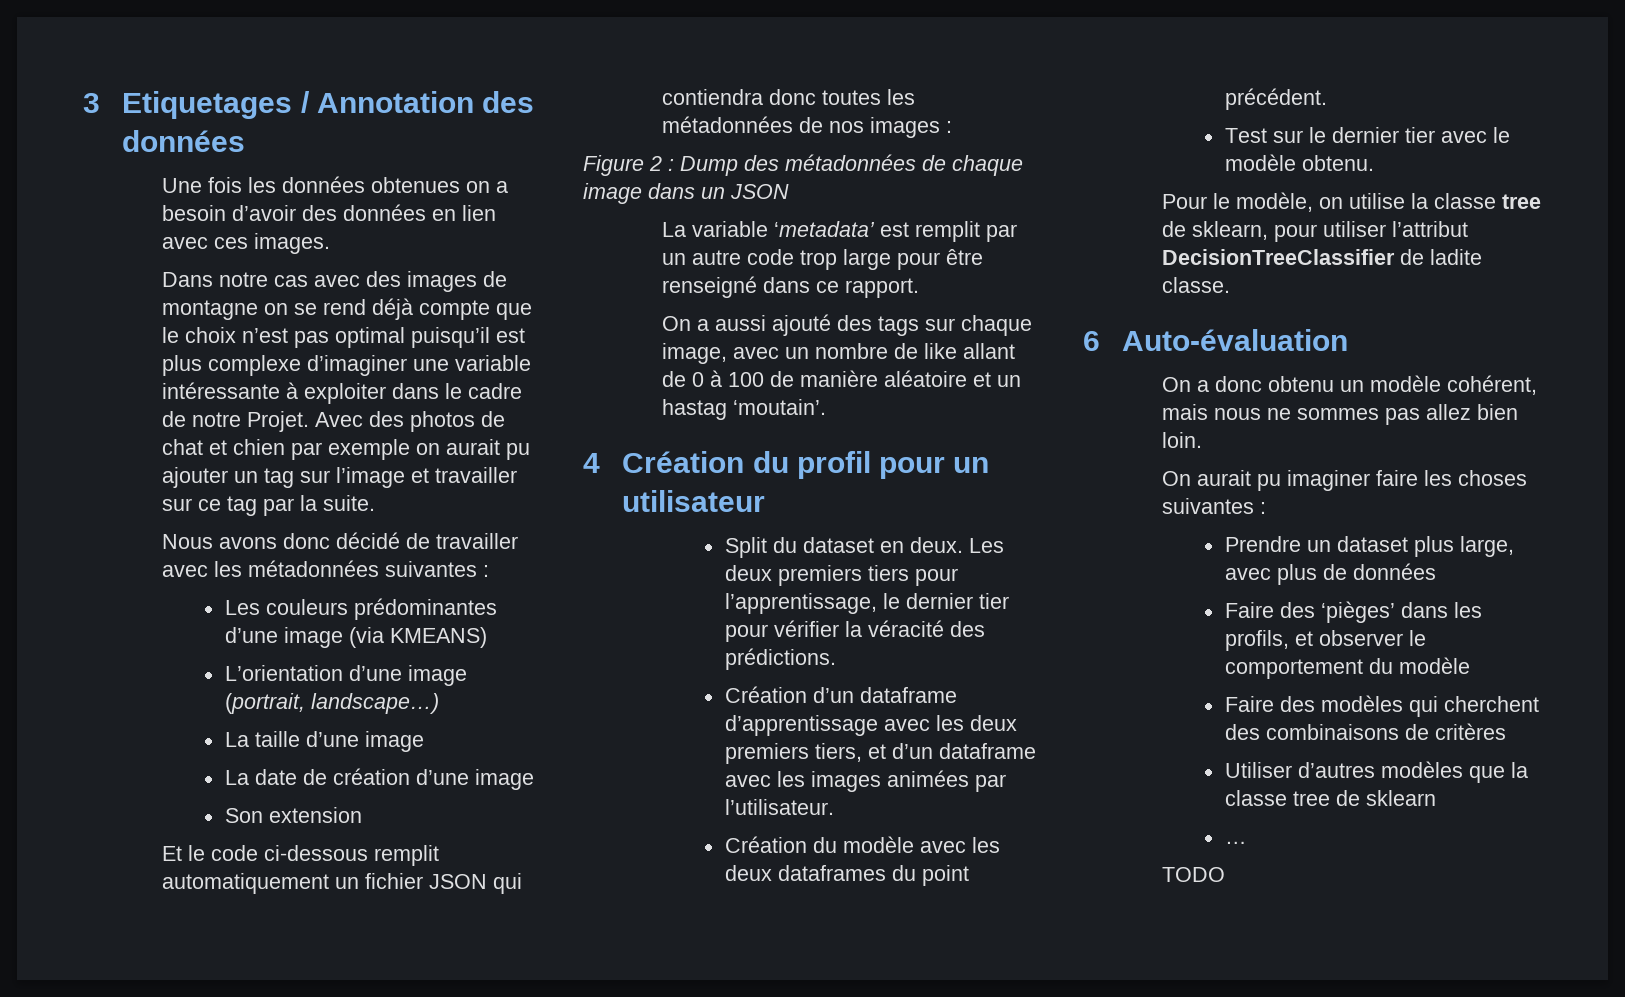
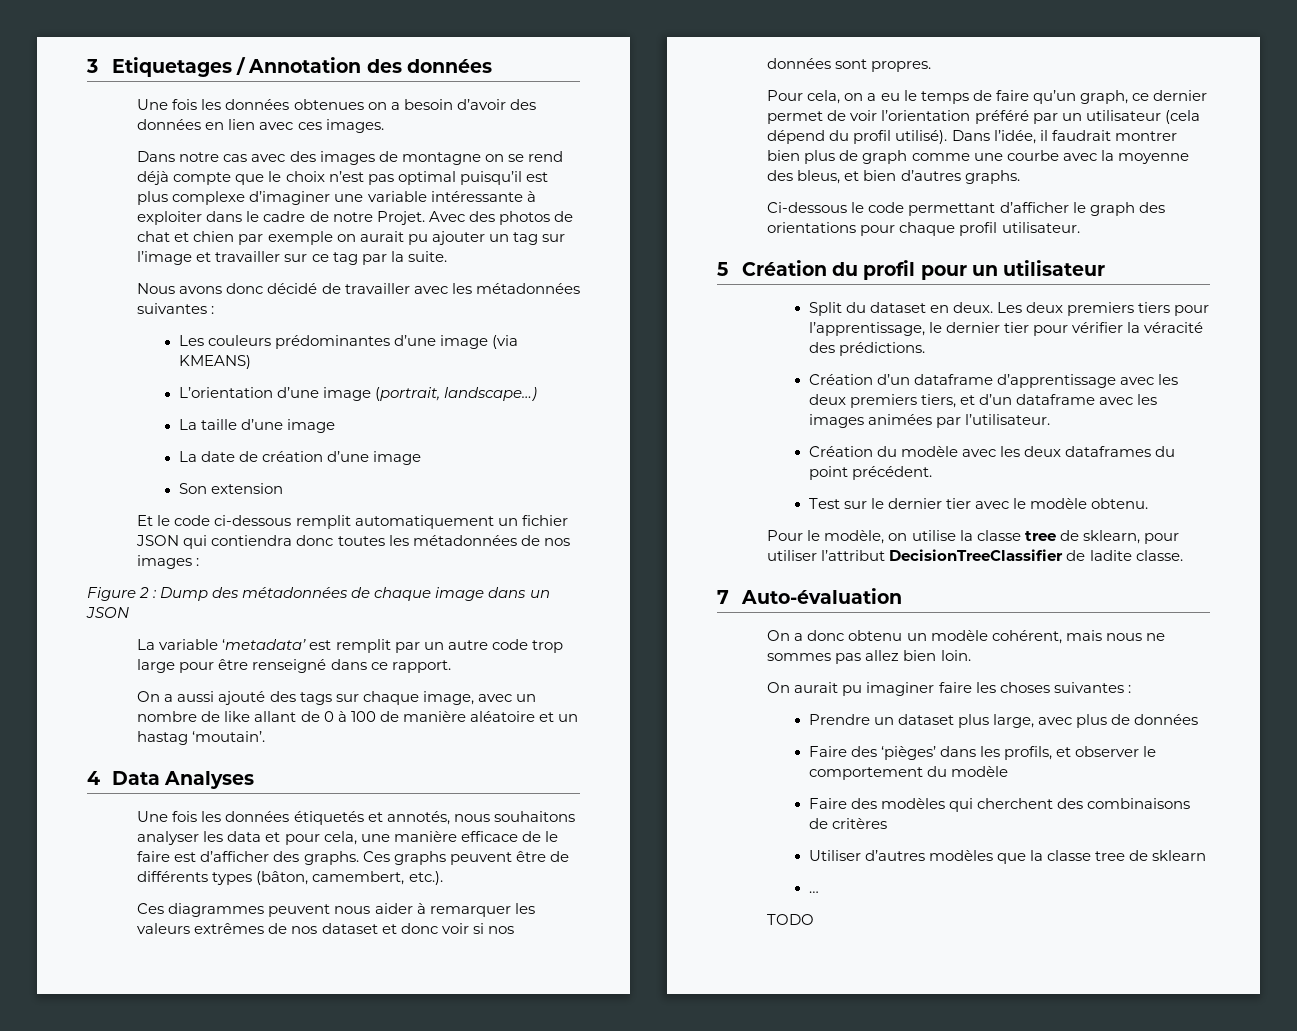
(600, 463) none -> [112,771,255,789] [137,811,575,825] [137,831,558,845] [137,851,569,865] [137,871,443,885] [137,903,535,917] [137,923,514,934] [767,58,932,72] [767,90,1207,104] [767,110,1200,124] [767,130,1177,144] [767,150,1189,164] [767,170,1020,184] [767,202,1165,216] [767,222,1080,236] [717,262,728,276] Data Analyses // Une fois les données étiquetés et annotés, nous souhaitons analyser les data et pour cela, une manière efficace de le faire est d’afficher des graphs. Ces graphs peuvent être de différents types (bâton, camembert, etc.). // Ces diagrammes peuvent nous aider à remarquer les valeurs extrêmes de nos dataset et donc voir si nos données sont propres. // Pour cela, on a eu le temps de faire qu’un graph, ce dernier permet de voir l’orientation préféré par un utilisateur (cela dépend du profil utilisé). Dans l’idée, il faudrait montrer bien plus de graph comme une courbe avec la moyenne des bleus, et bien d’autres graphs. // Ci-dessous le code permettant d’afficher le graph des orientations pour chaque profil utilisateur. // 5
[1083,331,1100,351] 6 -> [717,590,729,604] 7

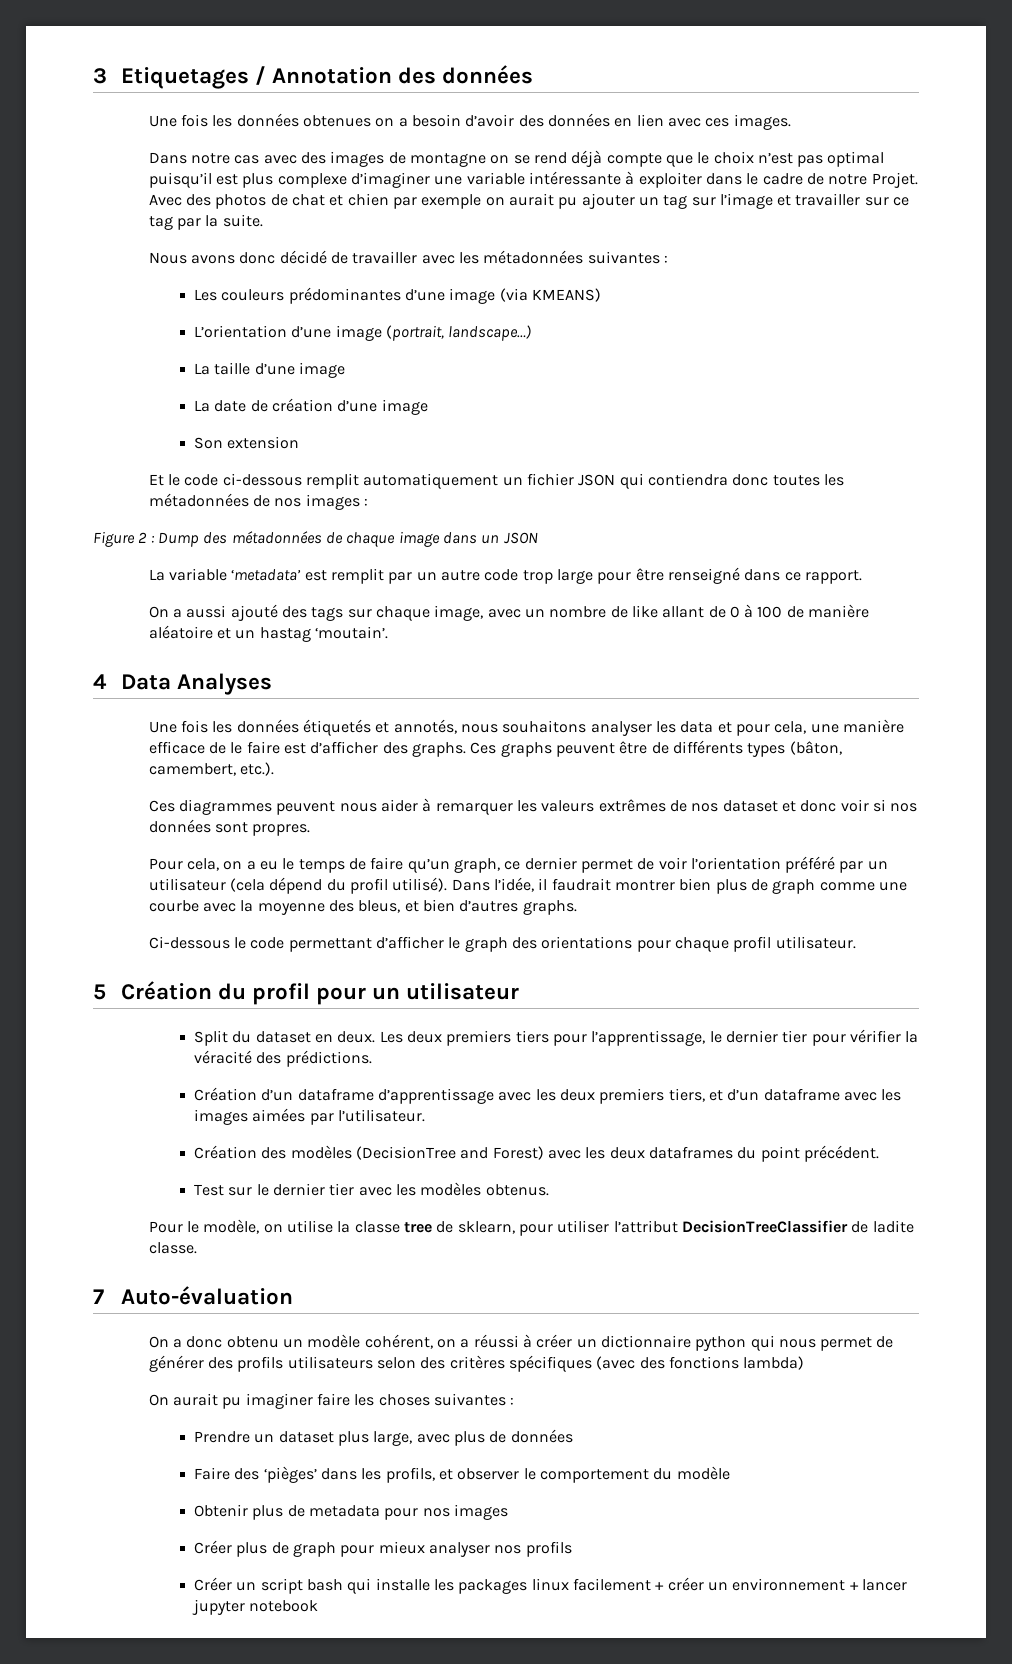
[868,414,933,425] animées -> [252,1108,306,1122] aimées
[877,446,959,457] du modèle -> [261,1145,544,1160] des modèles (DecisionTree and Forest)
[1013,498,1149,509] le modèle obtenu. -> [396,1182,549,1196] les modèles obtenus.
[1065,630,1165,641] [767,650,971,664] mais nous ne sommes pas allez bien loin. -> [436,1334,894,1351] [148,1355,805,1372] on a réussi à créer un dictionnaire python qui nous permet de générer des profils utilisateurs selon des critères spécifiques (avec des fonctions lambda)
[808,798,1191,812] [808,818,888,829] [808,850,1207,864] [808,891,819,893] [767,914,815,925] Faire des modèles qui cherchent des combinaisons de critères // Utiliser d’autres modèles que la classe tree de sklearn // … // TODO -> [194,1504,509,1520] [194,1540,572,1557] [194,1577,907,1594] [192,1599,319,1615] Obtenir plus de metadata pour nos images // Créer plus de graph pour mieux analyser nos profils // Créer un script bash qui installe les packages linux facilement + créer un environnement + lancer jupyter notebook

